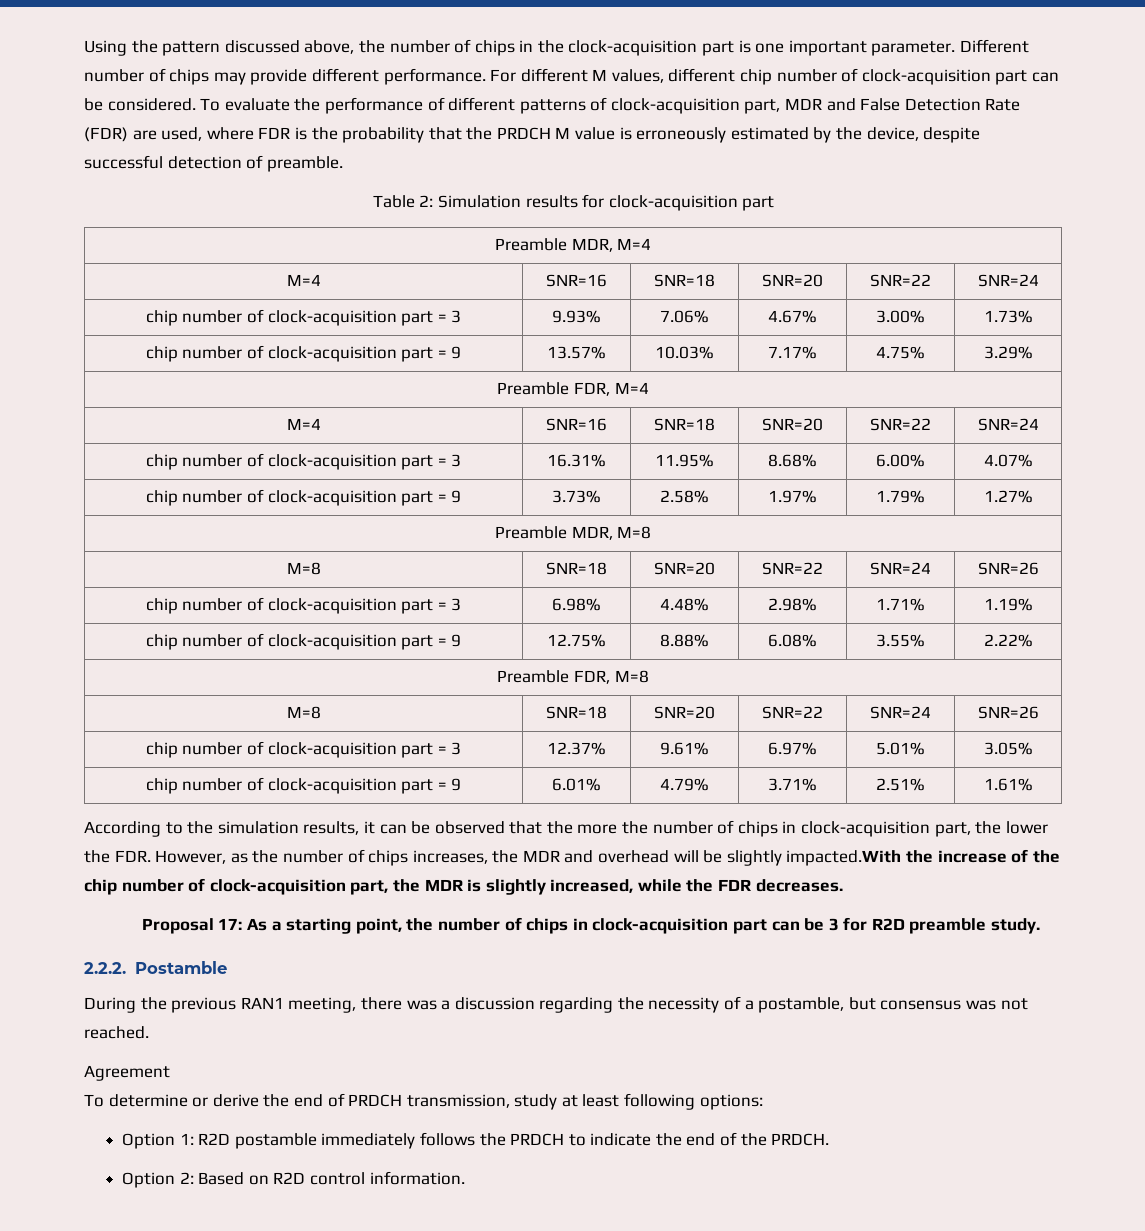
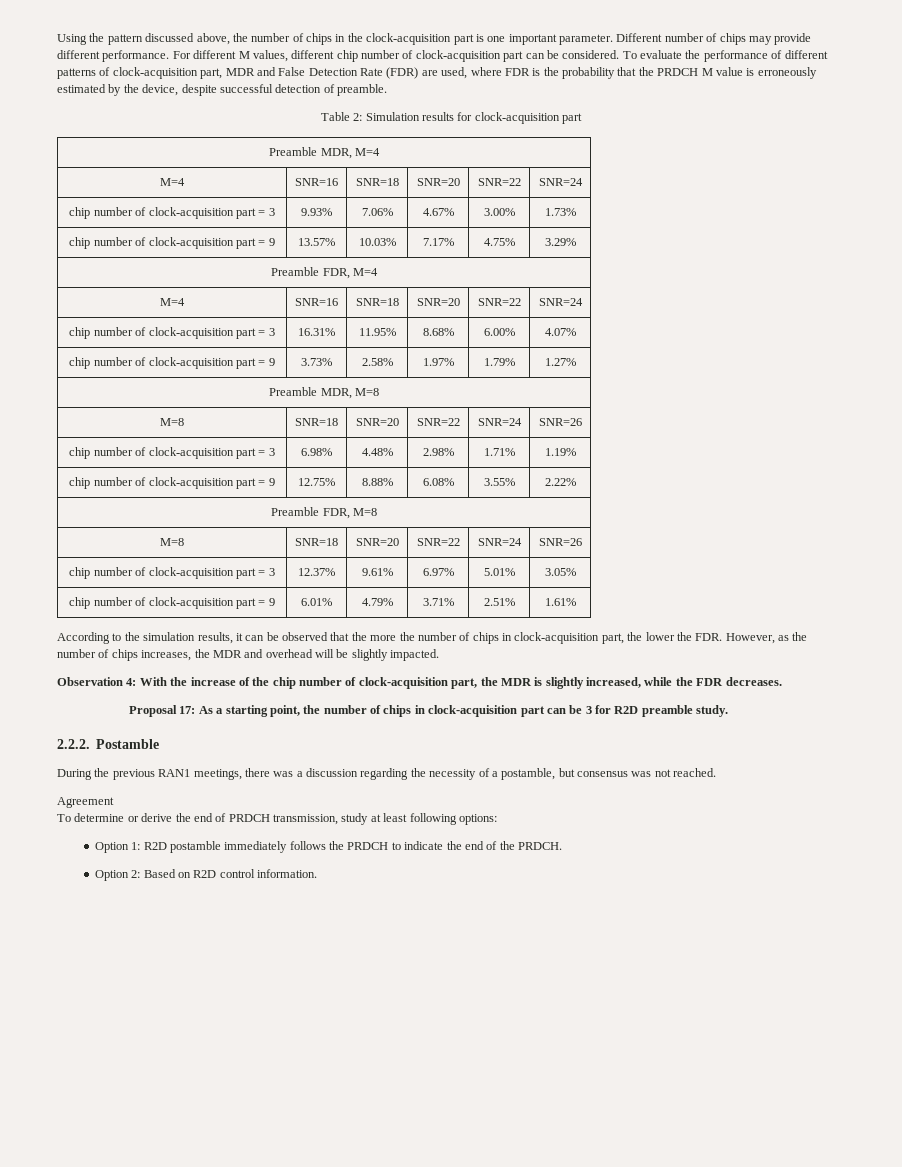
[786,850,902,866] impacted.With -> [390,649,440,661] [57,677,167,686] impacted. // Observation 4: With
[288,997,357,1013] meeting, -> [193,769,242,780] meetings,

